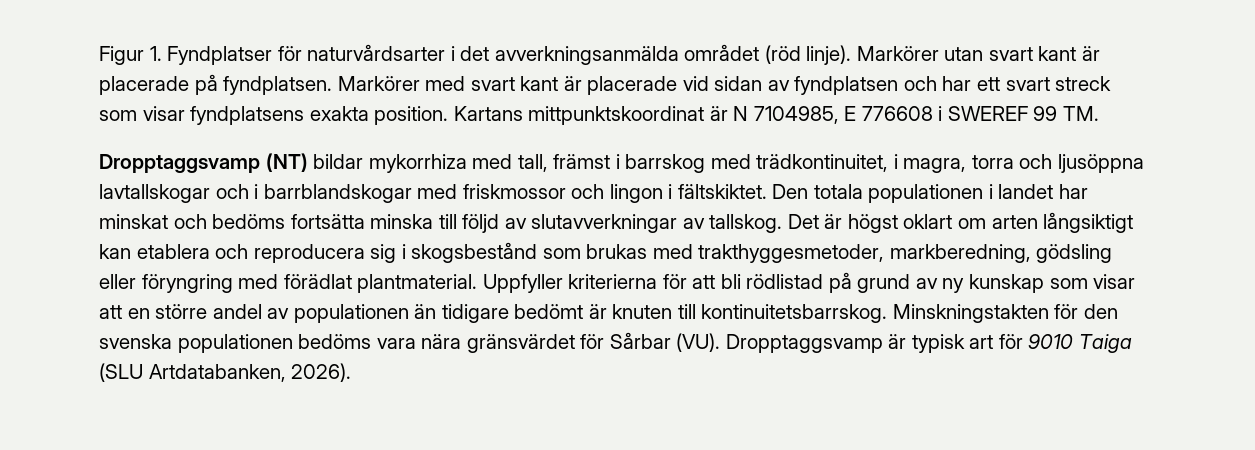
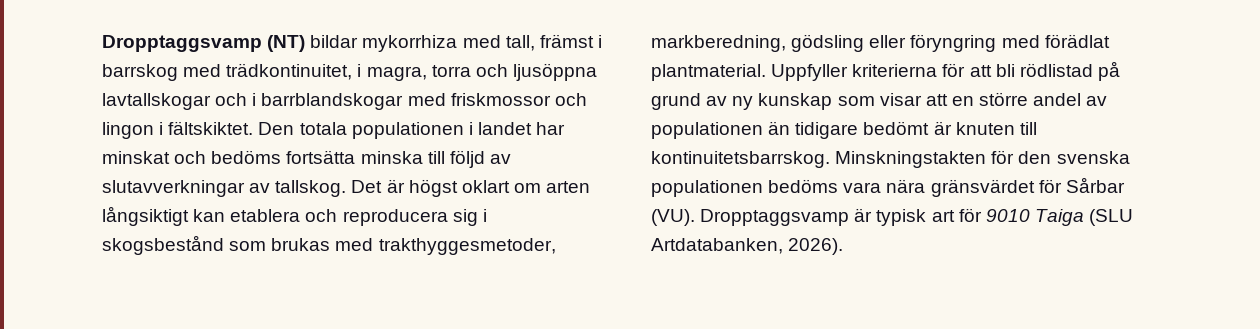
[99,44,1101,65] [99,74,1112,95] [99,106,1100,125] Figur 1. Fyndplatser för naturvårdsarter i det avverkningsanmälda området (röd linje). Markörer utan svart kant är placerade på fyndplatsen. Markörer med svart kant är placerade vid sidan av fyndplatsen och har ett svart streck som visar fyndplatsens exakta position. Kartans mittpunktskoordinat är N 7104985, E 776608 i SWEREF 99 TM. // -> (102, 43) none

